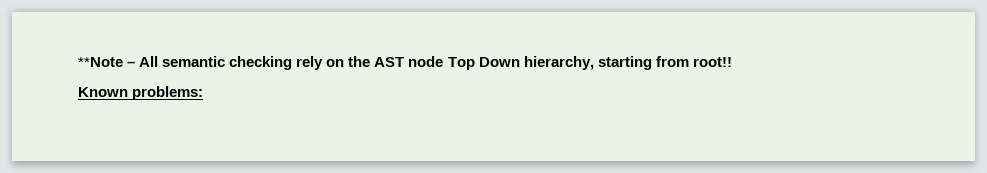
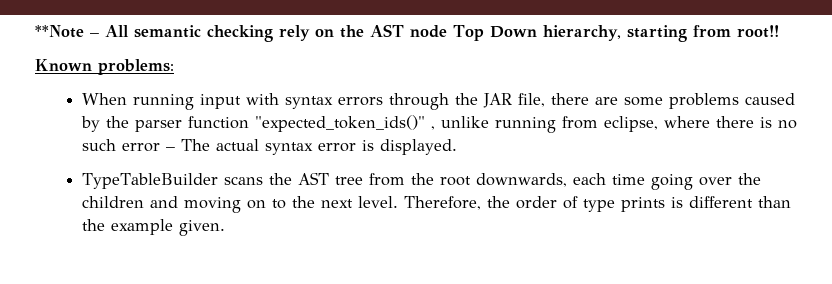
(204, 93) none -> [81,93,795,110] [80,115,797,133] [81,139,457,155] [81,172,761,190] [81,196,791,213] [81,219,225,236] // When running input with syntax errors through the JAR file, there are some problems caused by the parser function "expected_token_ids()" , unlike running from eclipse, where there is no such error – The actual syntax error is displayed. // TypeTableBuilder scans the AST tree from the root downwards, each time going over the children and moving on to the next level. Therefore, the order of type prints is different than the example given.

